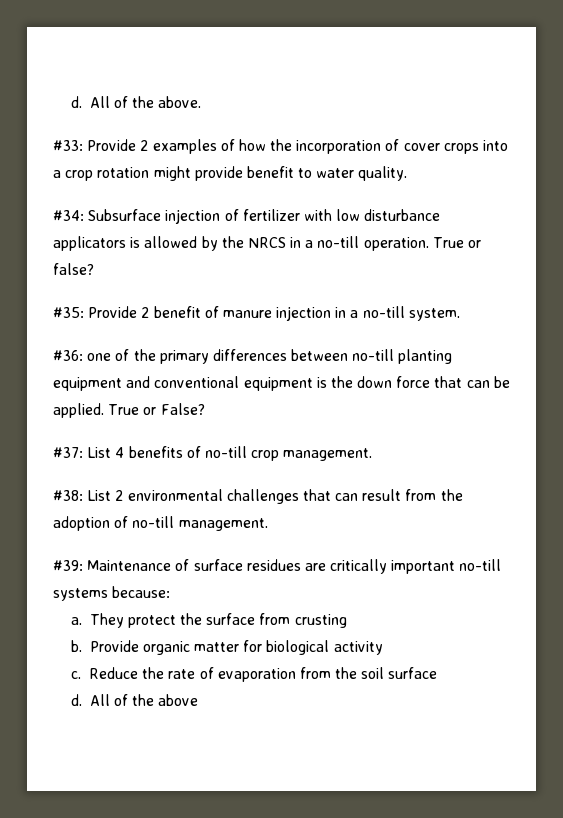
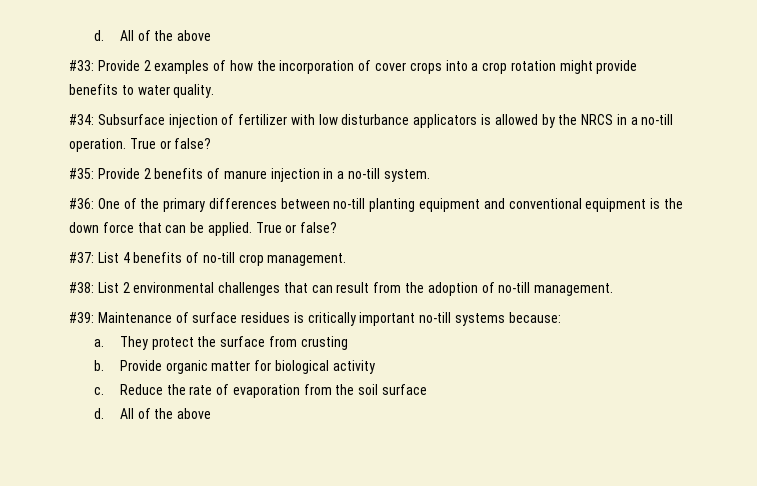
[70,96,202,108] d. All of the above. -> [94,30,212,41] d. All of the above
[246,166,294,178] benefit -> [69,84,118,95] benefits
[153,306,201,318] benefit -> [154,168,204,179] benefits
[87,353,112,361] one -> [97,198,120,209] One
[160,403,205,415] False? -> [300,222,338,233] false?
[304,563,326,571] are -> [293,312,304,323] is

